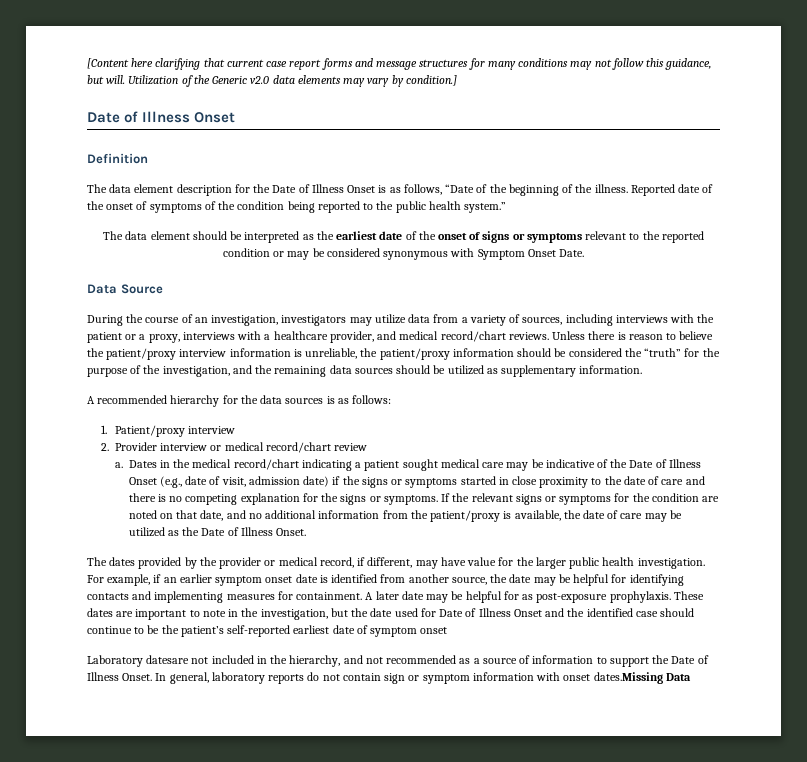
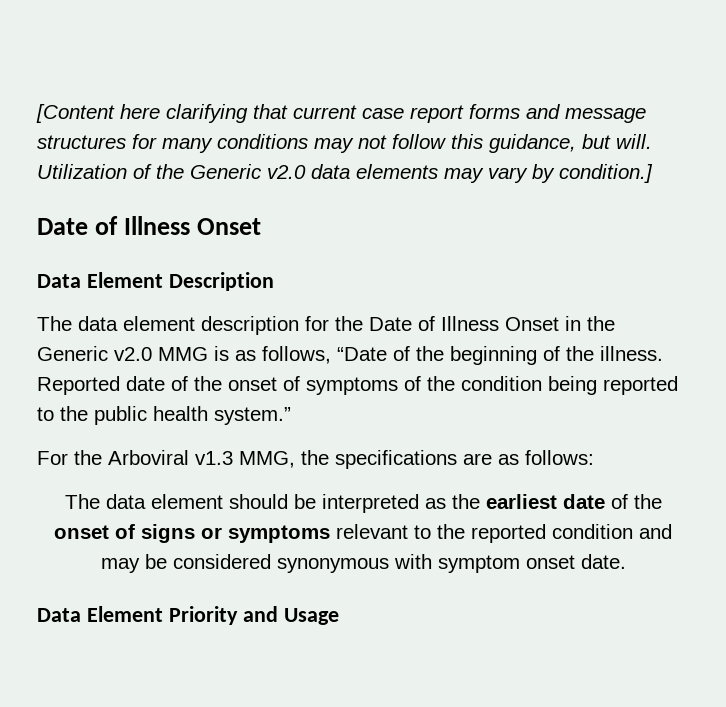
[87,153,148,164] Definition -> [37,272,274,291] Data Element Description
(376, 189) none -> [565,316,615,331] [37,346,208,361] in the Generic v2.0 MMG
(507, 207) none -> [37,450,594,469] // For the Arboviral v1.3 MMG, the specifications are as follows:
[273,251,285,257] or -> [639,524,672,539] and
[477,249,585,260] [87,284,163,294] [87,314,715,326] [87,331,714,343] [87,348,720,360] [87,365,643,377] [87,395,392,407] [100,425,235,437] [100,442,368,453] [114,459,701,471] [128,476,705,488] [128,493,720,505] [128,510,682,522] [128,527,307,537] [87,557,705,569] [87,574,684,586] [87,591,704,603] [87,608,695,620] [87,625,448,637] [87,655,709,667] [87,672,691,684] Symptom Onset Date. // Data Source // During the course of an investigation, investigators may utilize data from a variety of sources, including interviews with the patient or a proxy, interviews with a healthcare provider, and medical record/chart reviews. Unless there is reason to believe the patient/proxy interview information is unreliable, the patient/proxy information should be considered the “truth” for the purpose of the investigation, and the remaining data sources should be utilized as supplementary information. // A recommended hierarchy for the data sources is as follows: // 1. Patient/proxy interview // 2. Provider interview or medical record/chart review // a. Dates in the medical record/chart indicating a patient sought medical care may be indicative of the Date of Illness Onset (e.g., date of visit, admission date) if the signs or symptoms started in close proximity to the date of care and there is no competing explanation for the signs or symptoms. If the relevant signs or symptoms for the condition are noted on that date, and no additional information from the patient/proxy is available, the date of care may be utilized as the Date of Illness Onset. // The dates provided by the provider or medical record, if different, may have value for the larger public health investigation. For example, if an earlier symptom onset date is identified from another source, the date may be helpful for identifying contacts and implementing measures for containment. A later date may be helpful for as post-exposure prophylaxis. These dates are important to note in the investigation, but the date used for Date of Illness Onset and the identified case should continue to be the patient’s self-reported earliest date of symptom onset // Laboratory datesare not included in the hierarchy, and not recommended as a source of information to support the Date of Illness Onset. In general, laboratory reports do not contain sign or symptom information with onset dates.Missing Data -> [437,554,626,573] [37,606,339,625] symptom onset date. // Data Element Priority and Usage

